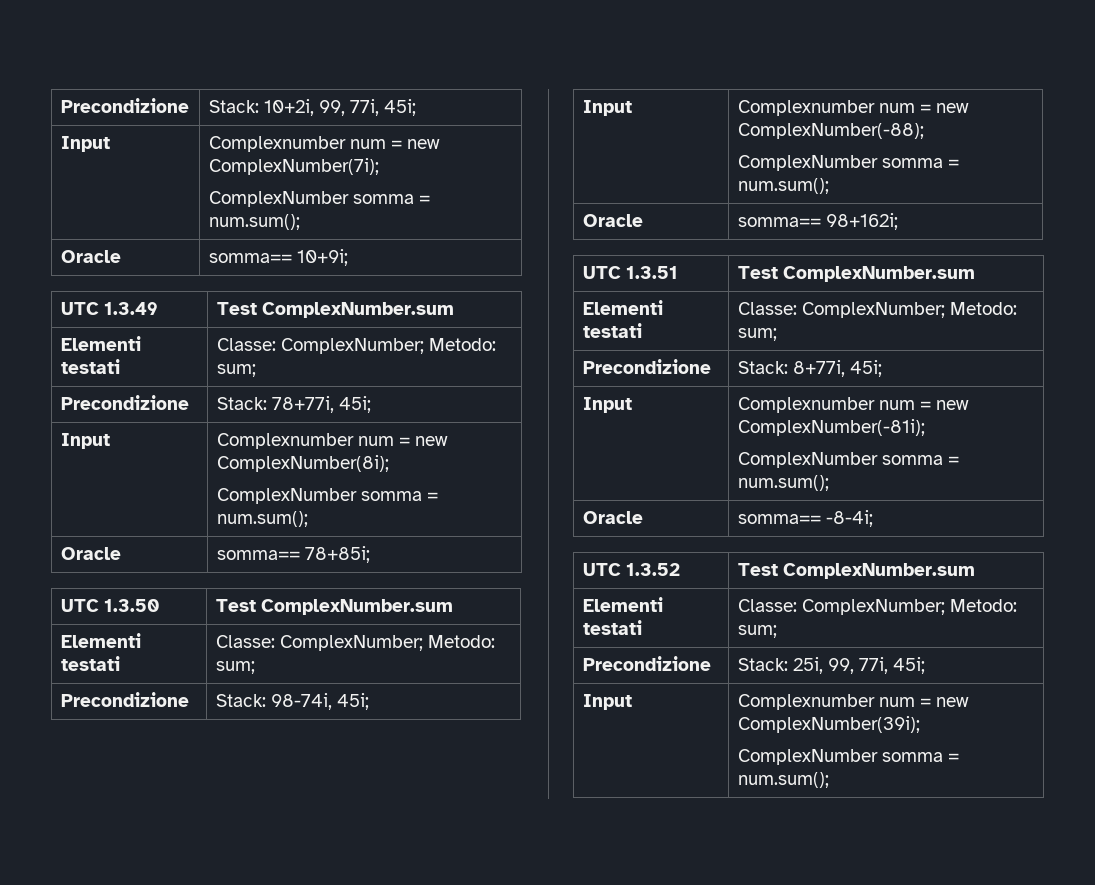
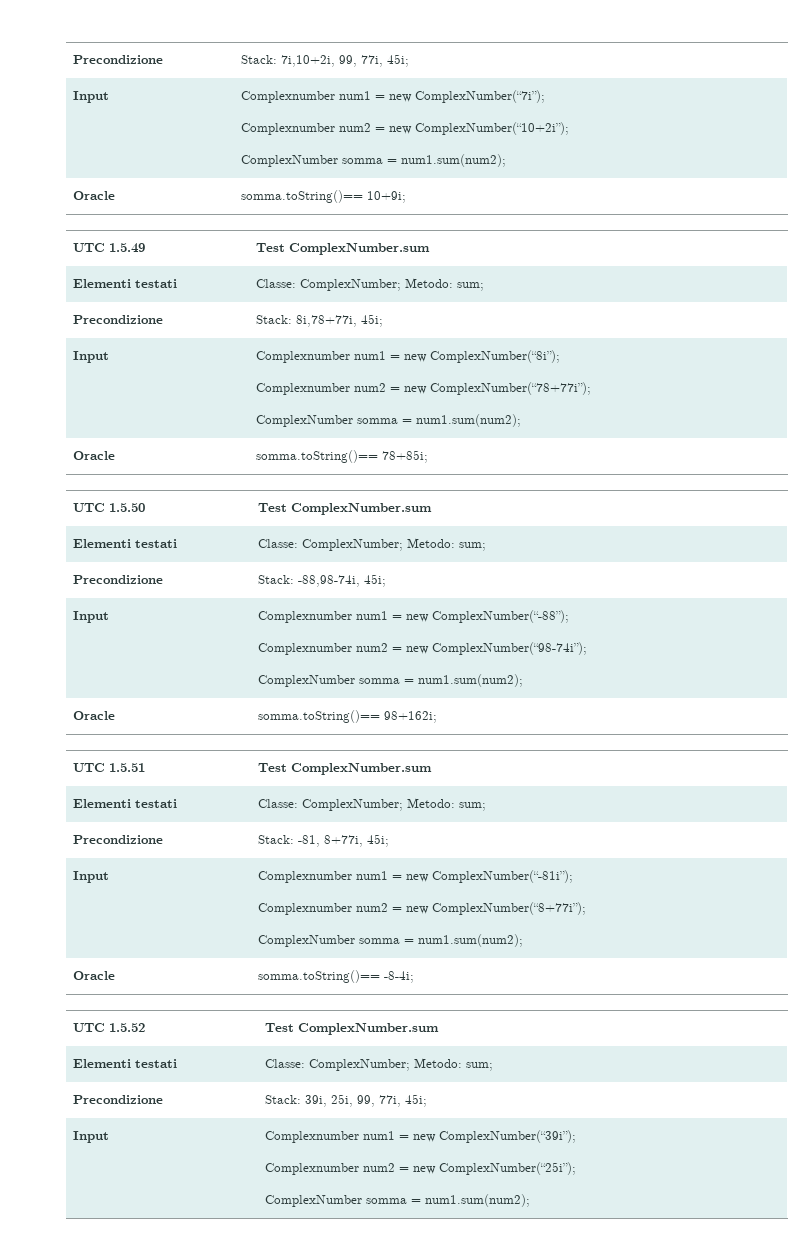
[60,98,189,113] [208,99,416,116] [60,136,110,152] [208,136,440,152] [208,158,379,175] [208,191,430,207] [208,214,300,230] [60,250,121,263] [208,253,292,263] Precondizione | Stack: 10+2i, 99, 77i, 45i; // Input | Complexnumber num = new ComplexNumber(7i); // ComplexNumber somma = num.sum(); // Oracle | somma== -> [73,55,164,64] [241,54,410,67] [73,91,110,103] [241,90,546,103] [241,122,570,135] [241,154,507,167] [73,191,116,200] [241,190,364,203] Precondizione | Stack: 7i,10+2i, 99, 77i, 45i; // Input | Complexnumber num1 = new ComplexNumber(“7i”); // Complexnumber num2 = new ComplexNumber(“10+2i”); // ComplexNumber somma = num1.sum(num2); // Oracle | somma.toString()==
[103,302,158,315] 1.3.49 -> [109,243,146,253] 1.5.49
[271,396,371,413] [60,433,110,449] [216,433,448,449] [216,455,389,472] [216,488,438,504] [216,511,308,527] [60,547,121,560] [216,550,300,560] 78+77i, 45i; // Input | Complexnumber num = new ComplexNumber(8i); // ComplexNumber somma = num.sum(); // Oracle | somma== -> [296,314,384,327] [73,351,110,363] [256,350,561,363] [256,382,592,395] [256,414,522,427] [73,451,116,460] [256,450,379,463] 8i,78+77i, 45i; // Input | Complexnumber num1 = new ComplexNumber(“8i”); // Complexnumber num2 = new ComplexNumber(“78+77i”); // ComplexNumber somma = num1.sum(num2); // Oracle | somma.toString()==
[103,599,159,612] 1.3.50 -> [109,503,146,512] 1.5.50
[270,693,369,710] [582,100,632,116] [737,100,969,116] [737,123,924,139] [737,155,959,171] [737,178,829,194] [582,214,643,227] [737,217,821,227] 98-74i, 45i; // Input | Complexnumber num = new ComplexNumber(-88); // ComplexNumber somma = num.sum(); // Oracle | somma== -> [298,574,387,587] [73,611,110,623] [258,610,570,623] [258,642,588,655] [258,674,524,687] [73,711,116,720] [258,710,381,723] -88,98-74i, 45i; // Input | Complexnumber num1 = new ComplexNumber(“-88”); // Complexnumber num2 = new ComplexNumber(“98-74i”); // ComplexNumber somma = num1.sum(num2); // Oracle | somma.toString()==
[625,266,678,279] 1.3.51 -> [109,763,146,772] 1.5.51
(788, 367) none -> [298,835,321,847] -81,
[878,400,969,410] [737,419,925,436] [737,452,959,468] [737,475,829,491] [582,511,643,524] [737,514,821,524] num = new ComplexNumber(-81i); // ComplexNumber somma = num.sum(); // Oracle | somma== -> [356,870,574,883] [258,902,587,915] [258,934,524,947] [73,971,116,980] [258,970,381,983] num1 = new ComplexNumber(“-81i”); // Complexnumber num2 = new ComplexNumber(“8+77i”); // ComplexNumber somma = num1.sum(num2); // Oracle | somma.toString()==
[625,563,680,576] 1.3.52 -> [109,1023,146,1032] 1.5.52
(788, 664) none -> [305,1095,328,1107] 39i,
[878,697,969,707] [737,716,920,733] [737,749,959,765] [737,772,829,788] num = new ComplexNumber(39i); // ComplexNumber somma = num.sum(); -> [363,1130,577,1143] [265,1162,577,1175] [265,1194,531,1207] num1 = new ComplexNumber(“39i”); // Complexnumber num2 = new ComplexNumber(“25i”); // ComplexNumber somma = num1.sum(num2);

